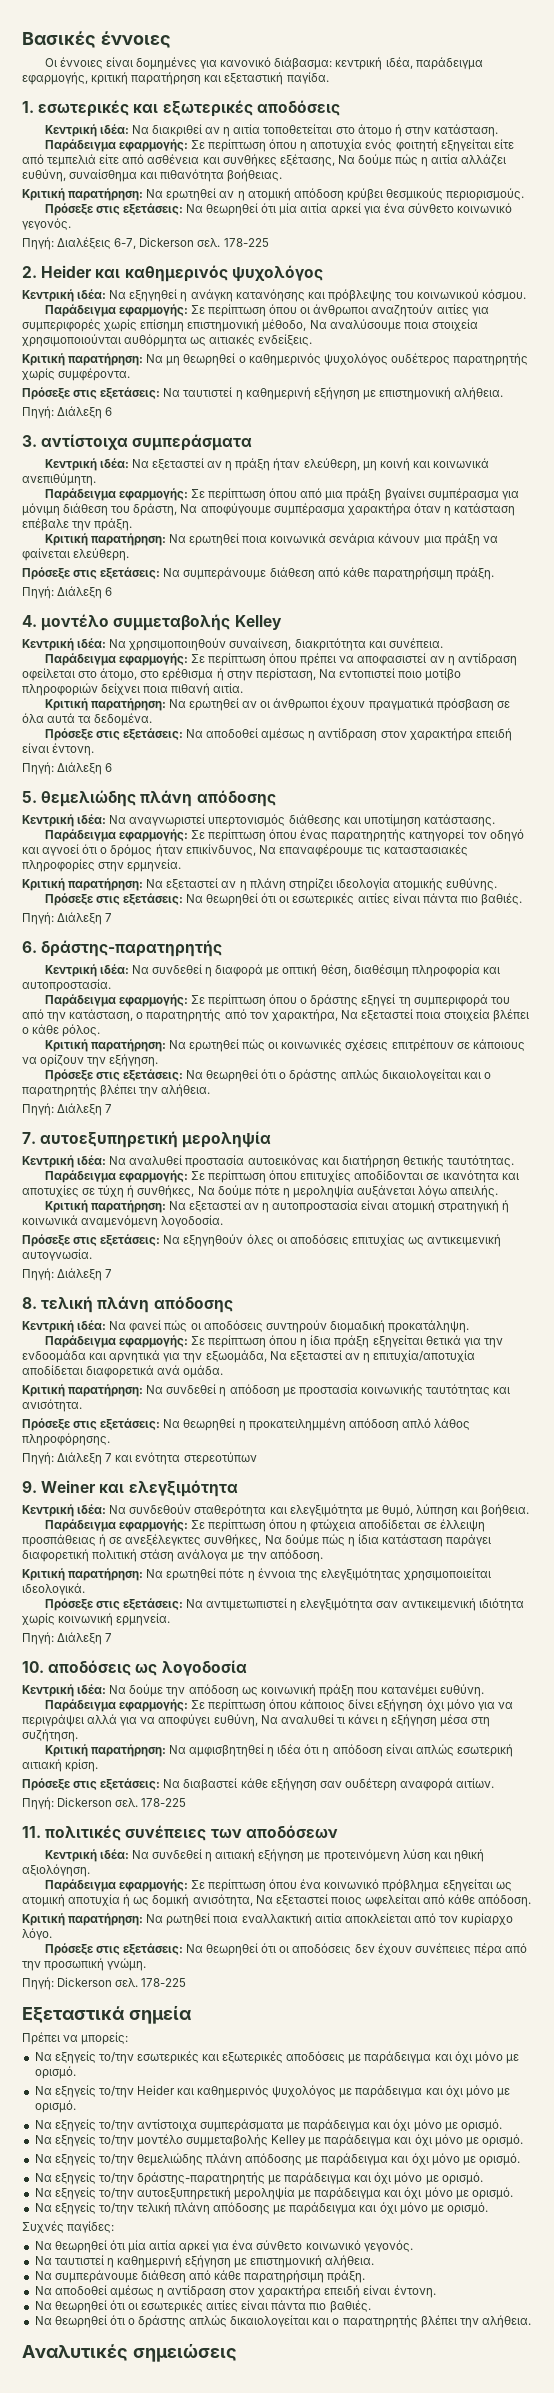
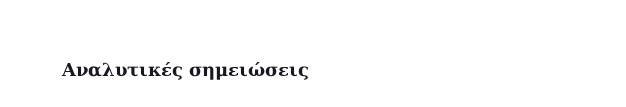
[22,31,171,48] [44,57,483,70] [22,72,329,85] [22,100,340,117] [44,124,498,137] [44,139,514,152] [22,154,508,167] [22,169,283,182] [22,188,525,201] [44,203,512,216] [22,218,71,230] [22,237,269,250] [22,265,323,282] [22,289,527,302] [44,304,489,317] [22,319,478,332] [22,334,313,347] [22,353,528,366] [22,368,131,381] [22,387,504,400] [22,406,113,419] [22,434,253,451] [44,458,489,471] [22,473,96,486] [44,488,519,501] [22,503,516,516] [22,518,133,531] [44,533,498,546] [22,548,130,561] [22,567,494,580] [22,586,113,599] [22,614,282,631] [22,638,443,651] [44,653,517,666] [22,668,462,681] [22,683,244,696] [44,698,510,711] [22,713,153,726] [44,728,512,741] [22,743,95,756] [22,762,113,775] [22,790,276,807] [22,814,495,827] [44,829,524,842] [22,844,469,857] [22,859,182,872] [22,878,498,891] [44,893,522,906] [22,912,113,925] [22,940,223,957] [44,964,501,977] [22,979,111,992] [44,994,510,1007] [22,1009,531,1022] [22,1024,101,1037] [44,1039,525,1052] [22,1054,159,1067] [44,1069,491,1082] [22,1084,211,1097] [22,1103,113,1116] [22,1131,272,1148] [22,1155,514,1168] [44,1170,520,1183] [22,1185,499,1198] [44,1200,509,1213] [22,1215,224,1228] [22,1234,502,1247] [22,1249,92,1261] [22,1268,113,1281] [22,1296,233,1313] [22,1320,469,1333] [44,1335,503,1348] [22,1350,476,1363] [22,1365,224,1378] [22,1384,512,1397] [22,1399,82,1412] [22,1418,470,1431] [22,1433,110,1446] [22,1452,257,1465] [22,1480,238,1497] [22,1504,530,1517] [44,1519,485,1532] [22,1534,493,1547] [22,1549,323,1562] [22,1568,492,1581] [22,1583,85,1595] [44,1598,524,1611] [22,1613,171,1626] [22,1632,113,1645] [22,1660,247,1676] [22,1684,485,1697] [44,1699,513,1712] [22,1714,491,1727] [22,1729,78,1742] [44,1744,513,1757] [22,1759,99,1772] [22,1778,495,1791] [22,1797,187,1810] [22,1825,338,1841] [44,1849,484,1862] [22,1864,90,1877] [44,1879,512,1892] [22,1894,532,1907] [22,1913,514,1926] [22,1928,52,1940] [44,1943,527,1956] [22,1958,147,1971] [22,1977,187,1990] [22,2006,191,2024] [22,2032,129,2045] [34,2051,519,2064] [34,2066,76,2079] [34,2085,510,2098] [34,2100,76,2113] [34,2119,502,2132] [34,2134,523,2147] [34,2153,520,2166] [34,2172,483,2185] [34,2187,513,2200] [34,2202,488,2215] [22,2221,115,2233] [34,2240,413,2253] [34,2255,375,2268] [34,2270,366,2283] [34,2285,436,2298] [34,2300,371,2313] [34,2315,531,2328] Βασικές έννοιες // Οι έννοιες είναι δομημένες για κανονικό διάβασμα: κεντρική ιδέα, παράδειγμα εφαρμογής, κριτική παρατήρηση και εξεταστική παγίδα. // 1. εσωτερικές και εξωτερικές αποδόσεις // Κεντρική ιδέα: Να διακριθεί αν η αιτία τοποθετείται στο άτομο ή στην κατάσταση. // Παράδειγμα εφαρμογής: Σε περίπτωση όπου η αποτυχία ενός φοιτητή εξηγείται είτε από τεμπελιά είτε από ασθένεια και συνθήκες εξέτασης, Να δούμε πώς η αιτία αλλάζει ευθύνη, συναίσθημα και πιθανότητα βοήθειας. // Κριτική παρατήρηση: Να ερωτηθεί αν η ατομική απόδοση κρύβει θεσμικούς περιορισμούς. // Πρόσεξε στις εξετάσεις: Να θεωρηθεί ότι μία αιτία αρκεί για ένα σύνθετο κοινωνικό γεγονός. // Πηγή: Διαλέξεις 6-7, Dickerson σελ. 178-225 // 2. Heider και καθημερινός ψυχολόγος // Κεντρική ιδέα: Να εξηγηθεί η ανάγκη κατανόησης και πρόβλεψης του κοινωνικού κόσμου. // Παράδειγμα εφαρμογής: Σε περίπτωση όπου οι άνθρωποι αναζητούν αιτίες για συμπεριφορές χωρίς επίσημη επιστημονική μέθοδο, Να αναλύσουμε ποια στοιχεία χρησιμοποιούνται αυθόρμητα ως αιτιακές ενδείξεις. // Κριτική παρατήρηση: Να μη θεωρηθεί ο καθημερινός ψυχολόγος ουδέτερος παρατηρητής χωρίς συμφέροντα. // Πρόσεξε στις εξετάσεις: Να ταυτιστεί η καθημερινή εξήγηση με επιστημονική αλήθεια. // Πηγή: Διάλεξη 6 // 3. αντίστοιχα συμπεράσματα // Κεντρική ιδέα: Να εξεταστεί αν η πράξη ήταν ελεύθερη, μη κοινή και κοινωνικά ανεπιθύμητη. // Παράδειγμα εφαρμογής: Σε περίπτωση όπου από μια πράξη βγαίνει συμπέρασμα για μόνιμη διάθεση του δράστη, Να αποφύγουμε συμπέρασμα χαρακτήρα όταν η κατάσταση επέβαλε την πράξη. // Κριτική παρατήρηση: Να ερωτηθεί ποια κοινωνικά σενάρια κάνουν μια πράξη να φαίνεται ελεύθερη. // Πρόσεξε στις εξετάσεις: Να συμπεράνουμε διάθεση από κάθε παρατηρήσιμη πράξη. // Πηγή: Διάλεξη 6 // 4. μοντέλο συμμεταβολής Kelley // Κεντρική ιδέα: Να χρησιμοποιηθούν συναίνεση, διακριτότητα και συνέπεια. // Παράδειγμα εφαρμογής: Σε περίπτωση όπου πρέπει να αποφασιστεί αν η αντίδραση οφείλεται στο άτομο, στο ερέθισμα ή στην περίσταση, Να εντοπιστεί ποιο μοτίβο πληροφοριών δείχνει ποια πιθανή αιτία. // Κριτική παρατήρηση: Να ερωτηθεί αν οι άνθρωποι έχουν πραγματικά πρόσβαση σε όλα αυτά τα δεδομένα. // Πρόσεξε στις εξετάσεις: Να αποδοθεί αμέσως η αντίδραση στον χαρακτήρα επειδή είναι έντονη. // Πηγή: Διάλεξη 6 // 5. θεμελιώδης πλάνη απόδοσης // Κεντρική ιδέα: Να αναγνωριστεί υπερτονισμός διάθεσης και υποτίμηση κατάστασης. // Παράδειγμα εφαρμογής: Σε περίπτωση όπου ένας παρατηρητής κατηγορεί τον οδηγό και αγνοεί ότι ο δρόμος ήταν επικίνδυνος, Να επαναφέρουμε τις καταστασιακές πληροφορίες στην ερμηνεία. // Κριτική παρατήρηση: Να εξεταστεί αν η πλάνη στηρίζει ιδεολογία ατομικής ευθύνης. // Πρόσεξε στις εξετάσεις: Να θεωρηθεί ότι οι εσωτερικές αιτίες είναι πάντα πιο βαθιές. // Πηγή: Διάλεξη 7 // 6. δράστης-παρατηρητής // Κεντρική ιδέα: Να συνδεθεί η διαφορά με οπτική θέση, διαθέσιμη πληροφορία και αυτοπροστασία. // Παράδειγμα εφαρμογής: Σε περίπτωση όπου ο δράστης εξηγεί τη συμπεριφορά του από την κατάσταση, ο παρατηρητής από τον χαρακτήρα, Να εξεταστεί ποια στοιχεία βλέπει ο κάθε ρόλος. // Κριτική παρατήρηση: Να ερωτηθεί πώς οι κοινωνικές σχέσεις επιτρέπουν σε κάποιους να ορίζουν την εξήγηση. // Πρόσεξε στις εξετάσεις: Να θεωρηθεί ότι ο δράστης απλώς δικαιολογείται και ο παρατηρητής βλέπει την αλήθεια. // Πηγή: Διάλεξη 7 // 7. αυτοεξυπηρετική μεροληψία // Κεντρική ιδέα: Να αναλυθεί προστασία αυτοεικόνας και διατήρηση θετικής ταυτότητας. // Παράδειγμα εφαρμογής: Σε περίπτωση όπου επιτυχίες αποδίδονται σε ικανότητα και αποτυχίες σε τύχη ή συνθήκες, Να δούμε πότε η μεροληψία αυξάνεται λόγω απειλής. // Κριτική παρατήρηση: Να εξεταστεί αν η αυτοπροστασία είναι ατομική στρατηγική ή κοινωνικά αναμενόμενη λογοδοσία. // Πρόσεξε στις εξετάσεις: Να εξηγηθούν όλες οι αποδόσεις επιτυχίας ως αντικειμενική αυτογνωσία. // Πηγή: Διάλεξη 7 // 8. τελική πλάνη απόδοσης // Κεντρική ιδέα: Να φανεί πώς οι αποδόσεις συντηρούν διομαδική προκατάληψη. // Παράδειγμα εφαρμογής: Σε περίπτωση όπου η ίδια πράξη εξηγείται θετικά για την ενδοομάδα και αρνητικά για την εξωομάδα, Να εξεταστεί αν η επιτυχία/αποτυχία αποδίδεται διαφορετικά ανά ομάδα. // Κριτική παρατήρηση: Να συνδεθεί η απόδοση με προστασία κοινωνικής ταυτότητας και ανισότητα. // Πρόσεξε στις εξετάσεις: Να θεωρηθεί η προκατειλημμένη απόδοση απλό λάθος πληροφόρησης. // Πηγή: Διάλεξη 7 και ενότητα στερεοτύπων // 9. Weiner και ελεγξιμότητα // Κεντρική ιδέα: Να συνδεθούν σταθερότητα και ελεγξιμότητα με θυμό, λύπηση και βοήθεια. // Παράδειγμα εφαρμογής: Σε περίπτωση όπου η φτώχεια αποδίδεται σε έλλειψη προσπάθειας ή σε ανεξέλεγκτες συνθήκες, Να δούμε πώς η ίδια κατάσταση παράγει διαφορετική πολιτική στάση ανάλογα με την απόδοση. // Κριτική παρατήρηση: Να ερωτηθεί πότε η έννοια της ελεγξιμότητας χρησιμοποιείται ιδεολογικά. // Πρόσεξε στις εξετάσεις: Να αντιμετωπιστεί η ελεγξιμότητα σαν αντικειμενική ιδιότητα χωρίς κοινωνική ερμηνεία. // Πηγή: Διάλεξη 7 // 10. αποδόσεις ως λογοδοσία // Κεντρική ιδέα: Να δούμε την απόδοση ως κοινωνική πράξη που κατανέμει ευθύνη. // Παράδειγμα εφαρμογής: Σε περίπτωση όπου κάποιος δίνει εξήγηση όχι μόνο για να περιγράψει αλλά για να αποφύγει ευθύνη, Να αναλυθεί τι κάνει η εξήγηση μέσα στη συζήτηση. // Κριτική παρατήρηση: Να αμφισβητηθεί η ιδέα ότι η απόδοση είναι απλώς εσωτερική αιτιακή κρίση. // Πρόσεξε στις εξετάσεις: Να διαβαστεί κάθε εξήγηση σαν ουδέτερη αναφορά αιτίων. // Πηγή: Dickerson σελ. 178-225 // 11. πολιτικές συνέπειες των αποδόσεων // Κεντρική ιδέα: Να συνδεθεί η αιτιακή εξήγηση με προτεινόμενη λύση και ηθική αξιολόγηση. // Παράδειγμα εφαρμογής: Σε περίπτωση όπου ένα κοινωνικό πρόβλημα εξηγείται ως ατομική αποτυχία ή ως δομική ανισότητα, Να εξεταστεί ποιος ωφελείται από κάθε απόδοση. // Κριτική παρατήρηση: Να ρωτηθεί ποια εναλλακτική αιτία αποκλείεται από τον κυρίαρχο λόγο. // Πρόσεξε στις εξετάσεις: Να θεωρηθεί ότι οι αποδόσεις δεν έχουν συνέπειες πέρα από την προσωπική γνώμη. // Πηγή: Dickerson σελ. 178-225 // Εξεταστικά σημεία // Πρέπει να μπορείς: // Να εξηγείς το/την εσωτερικές και εξωτερικές αποδόσεις με παράδειγμα και όχι μόνο με ορισμό. // Να εξηγείς το/την Heider και καθημερινός ψυχολόγος με παράδειγμα και όχι μόνο με ορισμό. // Να εξηγείς το/την αντίστοιχα συμπεράσματα με παράδειγμα και όχι μόνο με ορισμό. // Να εξηγείς το/την μοντέλο συμμεταβολής Kelley με παράδειγμα και όχι μόνο με ορισμό. // Να εξηγείς το/την θεμελιώδης πλάνη απόδοσης με παράδειγμα και όχι μόνο με ορισμό. // Να εξηγείς το/την δράστης-παρατηρητής με παράδειγμα και όχι μόνο με ορισμό. // Να εξηγείς το/την αυτοεξυπηρετική μεροληψία με παράδειγμα και όχι μόνο με ορισμό. // Να εξηγείς το/την τελική πλάνη απόδοσης με παράδειγμα και όχι μόνο με ορισμό. // Συχνές παγίδες: // Να θεωρηθεί ότι μία αιτία αρκεί για ένα σύνθετο κοινωνικό γεγονός. // Να ταυτιστεί η καθημερινή εξήγηση με επιστημονική αλήθεια. // Να συμπεράνουμε διάθεση από κάθε παρατηρήσιμη πράξη. // Να αποδοθεί αμέσως η αντίδραση στον χαρακτήρα επειδή είναι έντονη. // Να θεωρηθεί ότι οι εσωτερικές αιτίες είναι πάντα πιο βαθιές. // Να θεωρηθεί ότι ο δράστης απλώς δικαιολογείται και ο παρατηρητής βλέπει την αλήθεια. // -> (61, 71) none

